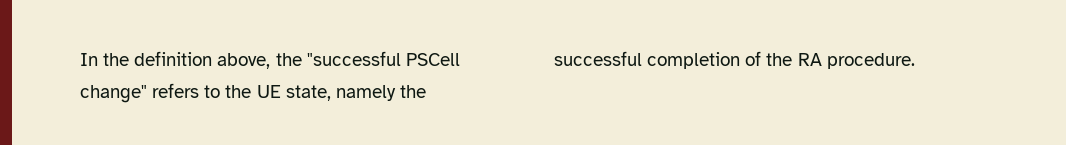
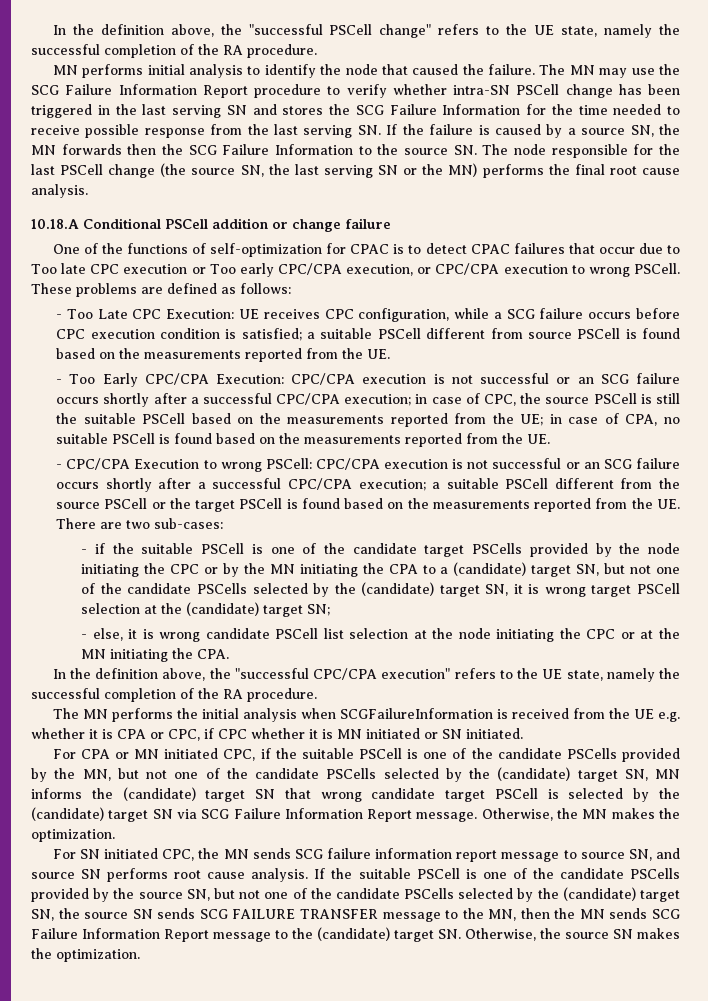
(915, 61) none -> [52,64,680,78] [31,84,680,98] [31,104,680,118] [31,124,680,138] [31,144,680,158] [31,163,681,178] [31,184,88,198] [31,218,391,232] [52,243,680,257] [31,263,681,277] [31,283,291,297] [56,308,680,322] [56,328,680,341] [56,348,391,362] [56,373,680,387] [56,393,681,407] [56,413,681,427] [56,433,551,447] [56,458,680,472] [56,478,681,492] [56,498,680,512] [56,518,224,529] [81,543,681,557] [81,562,680,577] [81,582,680,597] [81,602,331,617] [81,628,681,642] [81,648,230,662] [52,668,680,682] [31,688,317,702] [52,708,680,722] [31,728,523,741] [52,748,680,762] [31,767,680,782] [31,787,680,802] [31,807,680,822] [31,829,115,842] [52,848,680,862] [31,868,680,882] [31,887,680,902] [31,908,680,922] [31,927,680,942] [31,948,140,962] // MN performs initial analysis to identify the node that caused the failure. The MN may use the SCG Failure Information Report procedure to verify whether intra-SN PSCell change has been triggered in the last serving SN and stores the SCG Failure Information for the time needed to receive possible response from the last serving SN. If the failure is caused by a source SN, the MN forwards then the SCG Failure Information to the source SN. The node responsible for the last PSCell change (the source SN, the last serving SN or the MN) performs the final root cause analysis. // 10.18.A Conditional PSCell addition or change failure // One of the functions of self-optimization for CPAC is to detect CPAC failures that occur due to Too late CPC execution or Too early CPC/CPA execution, or CPC/CPA execution to wrong PSCell. These problems are defined as follows: // - Too Late CPC Execution: UE receives CPC configuration, while a SCG failure occurs before CPC execution condition is satisfied; a suitable PSCell different from source PSCell is found based on the measurements reported from the UE. // - Too Early CPC/CPA Execution: CPC/CPA execution is not successful or an SCG failure occurs shortly after a successful CPC/CPA execution; in case of CPC, the source PSCell is still the suitable PSCell based on the measurements reported from the UE; in case of CPA, no suitable PSCell is found based on the measurements reported from the UE. // - CPC/CPA Execution to wrong PSCell: CPC/CPA execution is not successful or an SCG failure occurs shortly after a successful CPC/CPA execution; a suitable PSCell different from the source PSCell or the target PSCell is found based on the measurements reported from the UE. There are two sub-cases: // - if the suitable PSCell is one of the candidate target PSCells provided by the node initiating the CPC or by the MN initiating the CPA to a (candidate) target SN, but not one of the candidate PSCells selected by the (candidate) target SN, it is wrong target PSCell selection at the (candidate) target SN; // - else, it is wrong candidate PSCell list selection at the node initiating the CPC or at the MN initiating the CPA. // In the definition above, the "successful CPC/CPA execution" refers to the UE state, namely the successful completion of the RA procedure. // The MN performs the initial analysis when SCGFailureInformation is received from the UE e.g. whether it is CPA or CPC, if CPC whether it is MN initiated or SN initiated. // For CPA or MN initiated CPC, if the suitable PSCell is one of the candidate PSCells provided by the MN, but not one of the candidate PSCells selected by the (candidate) target SN, MN informs the (candidate) target SN that wrong candidate target PSCell is selected by the (candidate) target SN via SCG Failure Information Report message. Otherwise, the MN makes the optimization. // For SN initiated CPC, the MN sends SCG failure information report message to source SN, and source SN performs root cause analysis. If the suitable PSCell is one of the candidate PSCells provided by the source SN, but not one of the candidate PSCells selected by the (candidate) target SN, the source SN sends SCG FAILURE TRANSFER message to the MN, then the MN sends SCG Failure Information Report message to the (candidate) target SN. Otherwise, the source SN makes the optimization.

